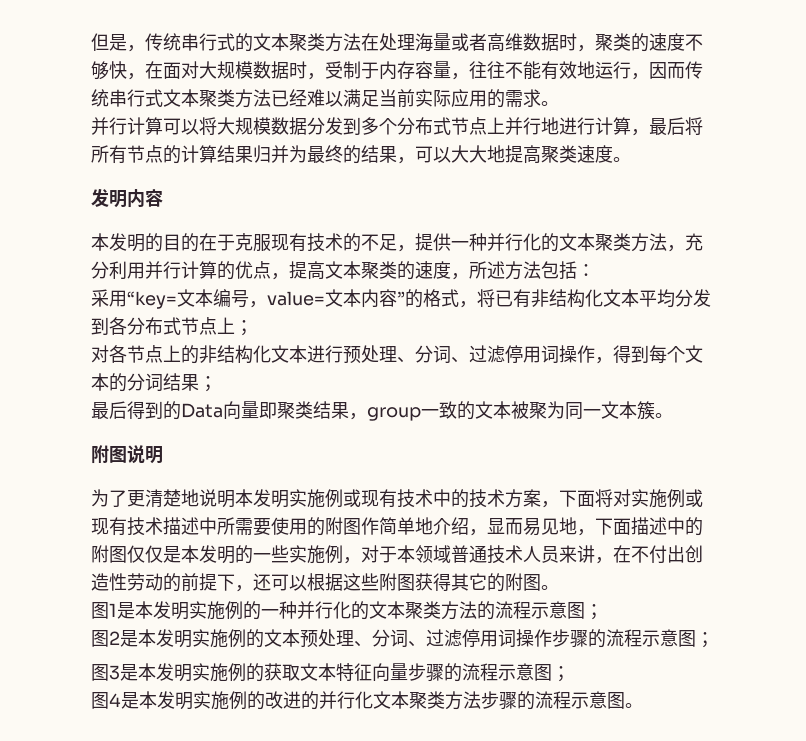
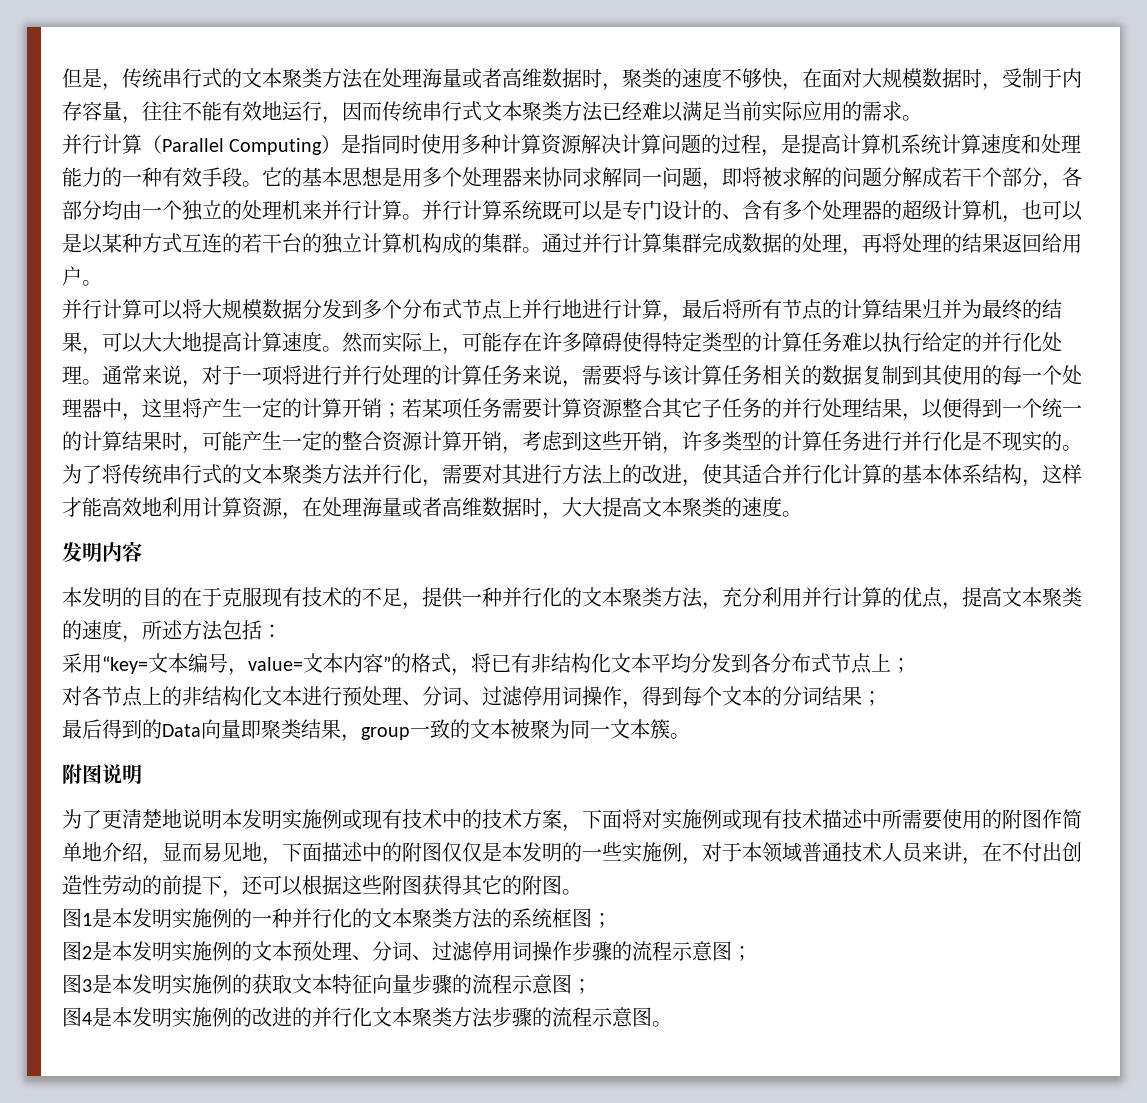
(559, 103) none -> [62,133,1082,157] [62,167,1082,190] [62,200,1083,223] [62,233,1082,256] [62,266,102,286] // 并行计算（Parallel Computing）是指同时使用多种计算资源解决计算问题的过程，是提高计算机系统计算速度和处理能力的一种有效手段。它的基本思想是用多个处理器来协同求解同一问题，即将被求解的问题分解成若干个部分，各部分均由一个独立的处理机来并行计算。并行计算系统既可以是专门设计的、含有多个处理器的超级计算机，也可以是以某种方式互连的若干台的独立计算机构成的集群。通过并行计算集群完成数据的处理，再将处理的结果返回给用户。
[541,145,577,163] 聚类 -> [242,331,1062,355] [62,365,1082,388] [62,398,1082,421] [62,431,1082,454] [62,464,1082,487] [62,497,742,520] 计算速度。然而实际上，可能存在许多障碍使得特定类型的计算任务难以执行给定的并行化处理。通常来说，对于一项将进行并行处理的计算任务来说，需要将与该计算任务相关的数据复制到其使用的每一个处理器中，这里将产生一定的计算开销；若某项任务需要计算资源整合其它子任务的并行处理结果，以便得到一个统一的计算结果时，可能产生一定的整合资源计算开销，考虑到这些开销，许多类型的计算任务进行并行化是不现实的。为了将传统串行式的文本聚类方法并行化，需要对其进行方法上的改进，使其适合并行化计算的基本体系结构，这样才能高效地利用计算资源，在处理海量或者高维数据时，大大提高文本聚类的
[495,601,567,619] 流程示意 -> [512,908,572,928] 系统框

